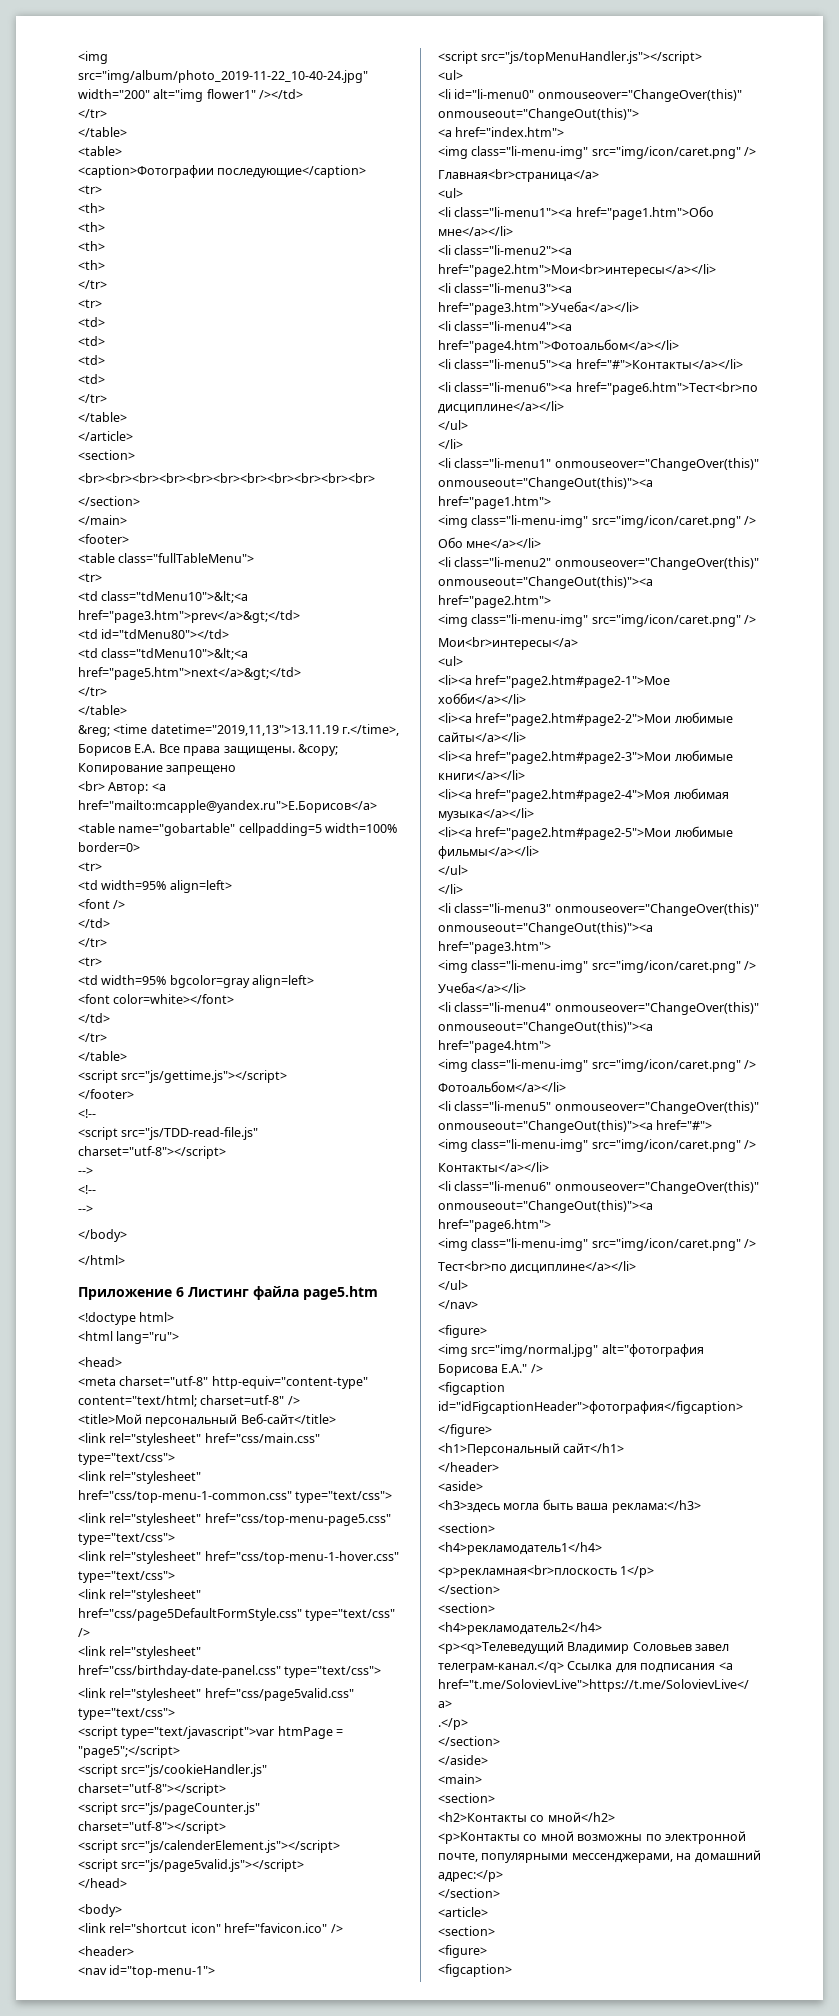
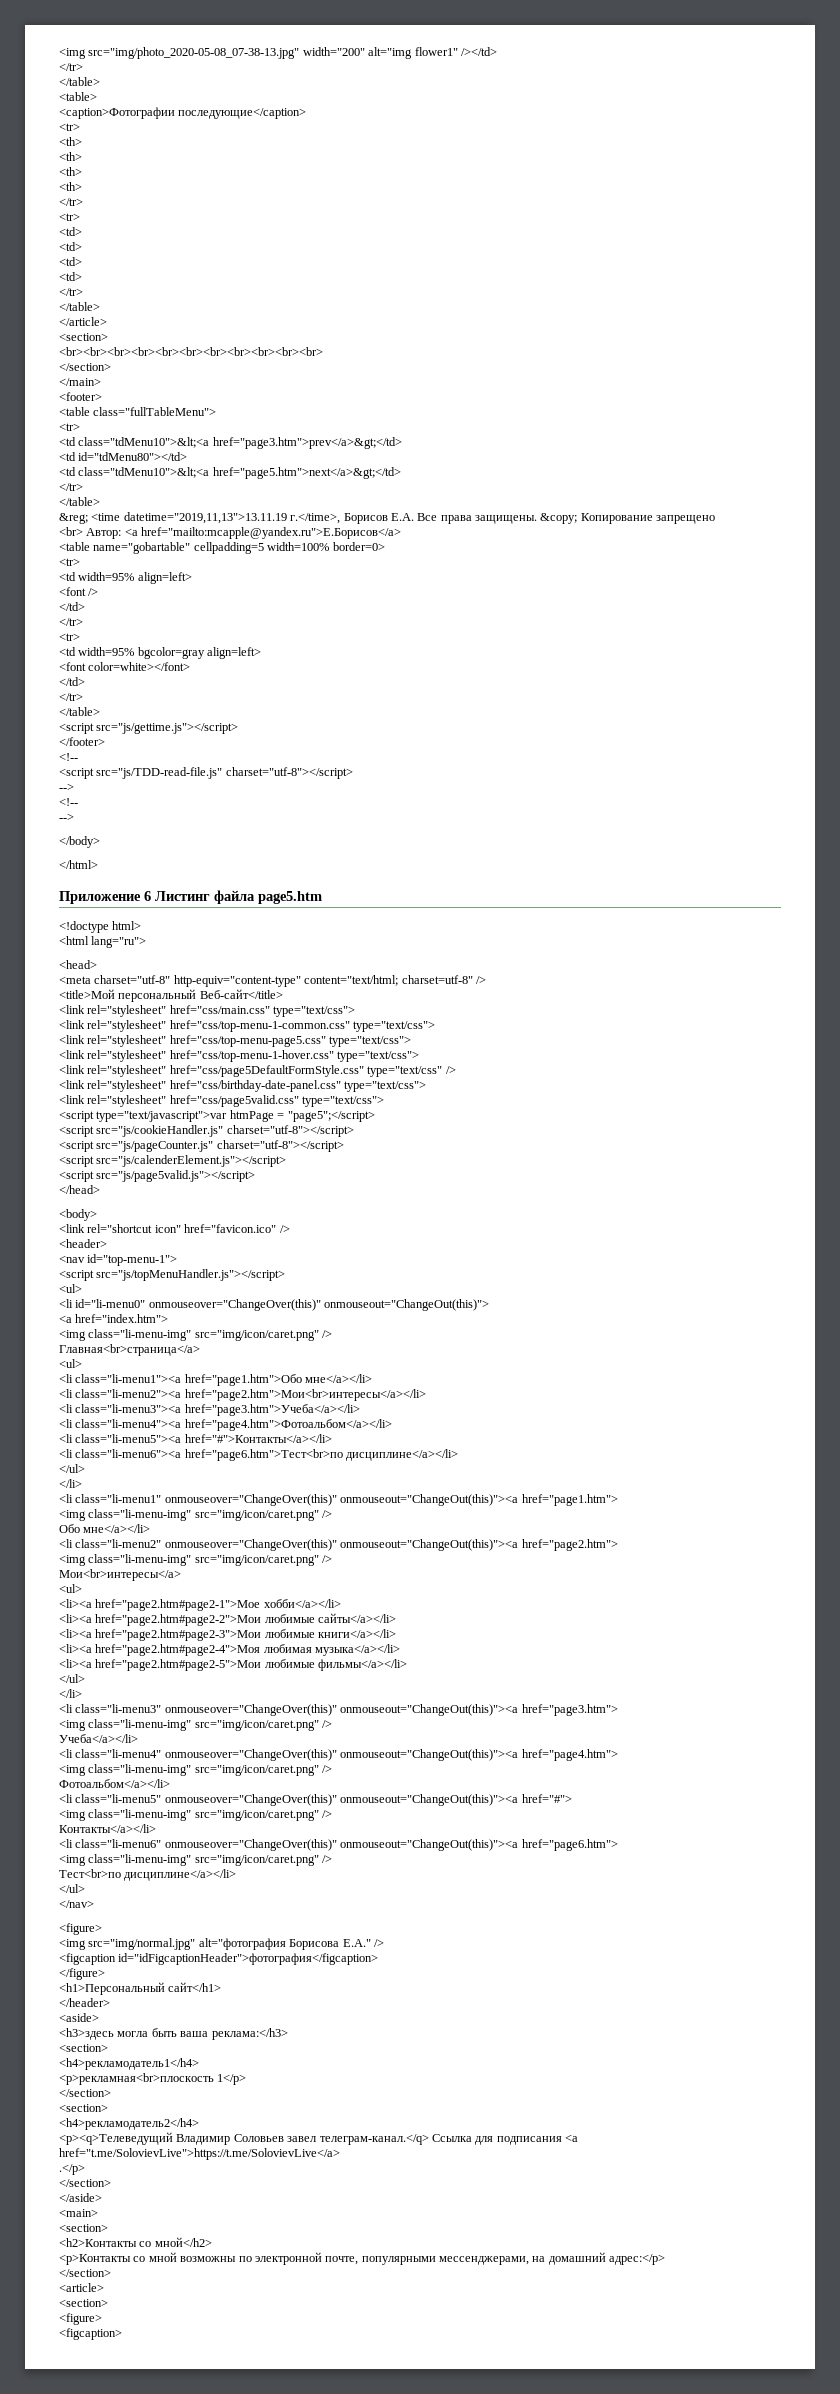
[78,51,108,64] [78,70,368,83] <img src="img/album/photo_2019-11-22_10-40-24.jpg" -> [59,47,300,59] <img src="img/photo_2020-05-08_07-38-13.jpg"

